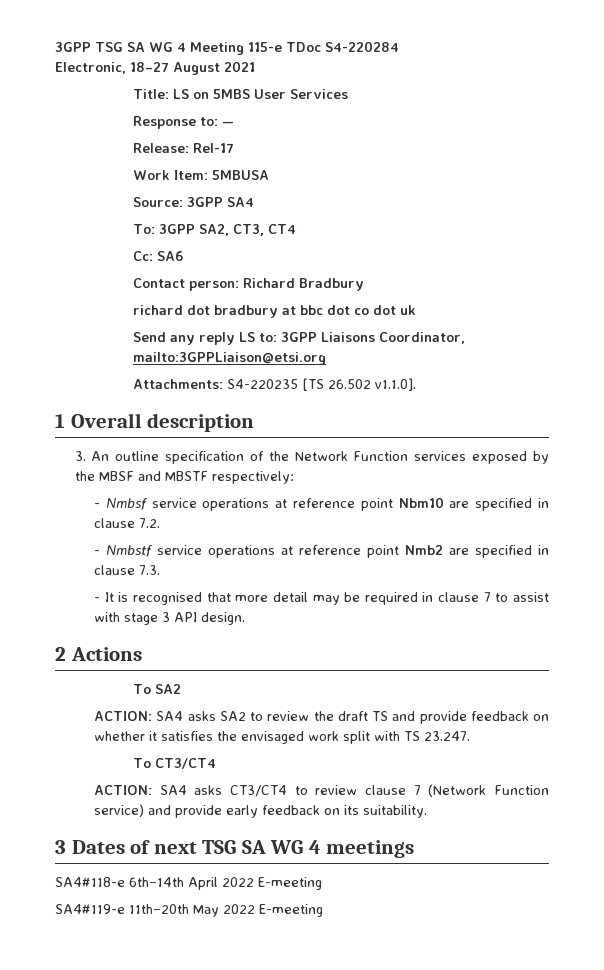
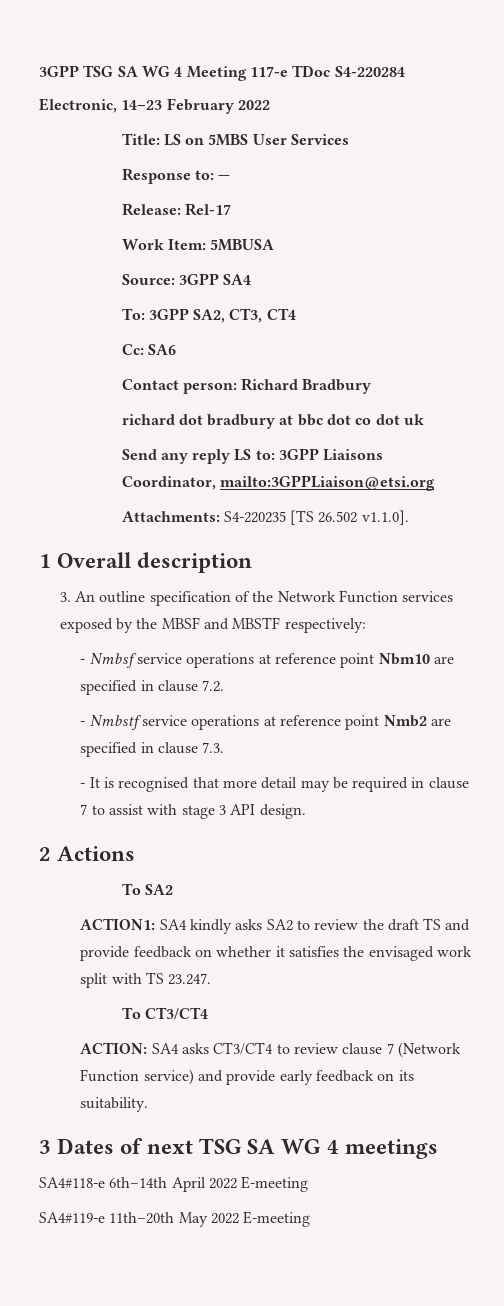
[248,42,282,52] 115-e -> [249,66,288,77] 117-e
[130,61,255,75] 18–27 August 2021 -> [121,98,270,114] 14–23 February 2022
[93,711,184,721] ACTION: SA4 -> [80,918,232,934] ACTION1: SA4 kindly

